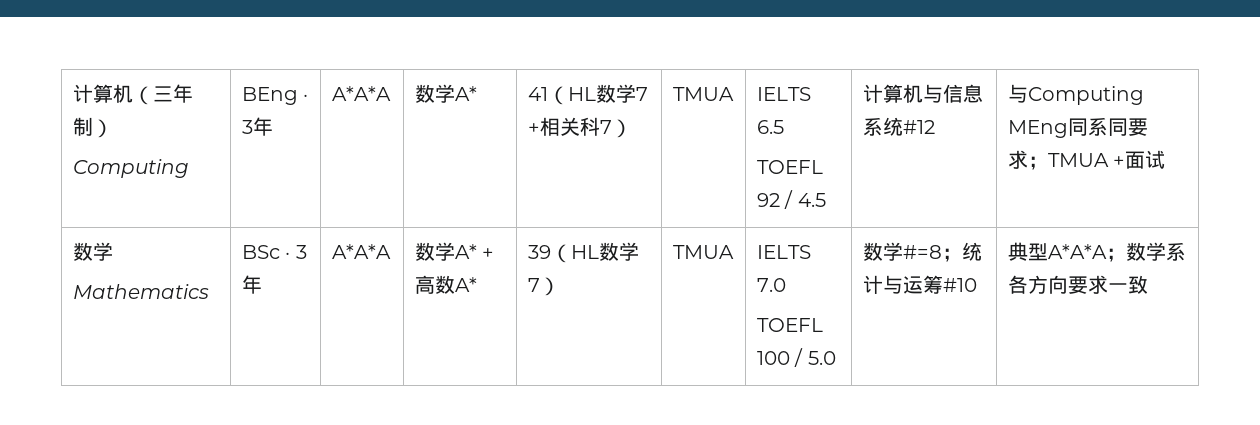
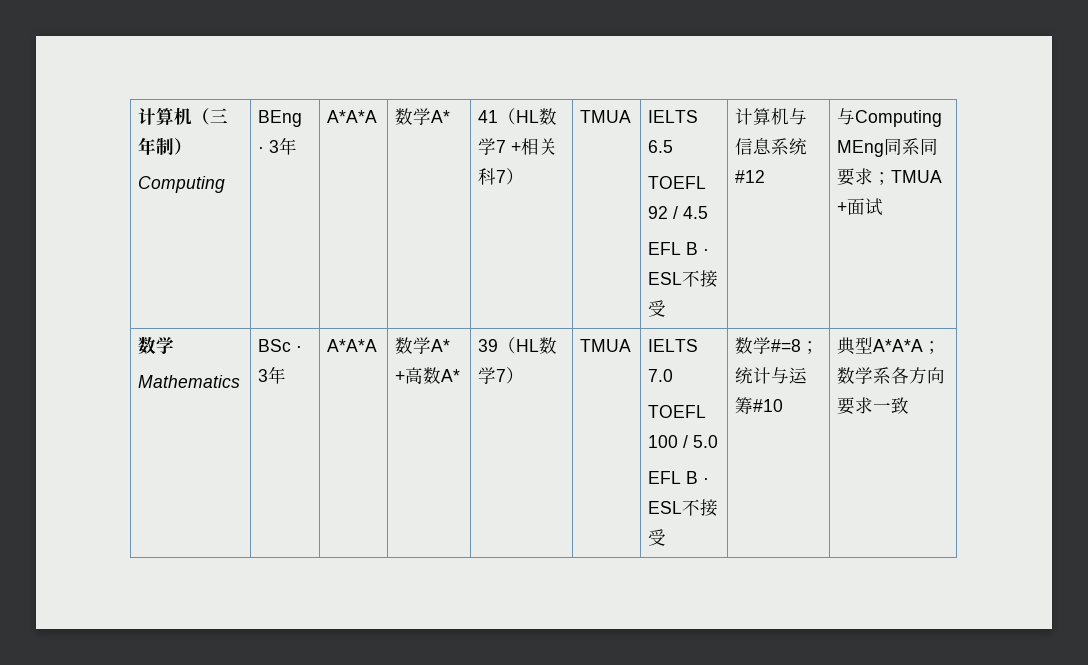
(826, 200) none -> [648,242,710,255] [648,270,719,288] [648,300,667,317] // EFL B · ESL不接受
(836, 358) none -> [648,471,710,484] [648,499,719,517] [648,529,667,546] // EFL B · ESL不接受

